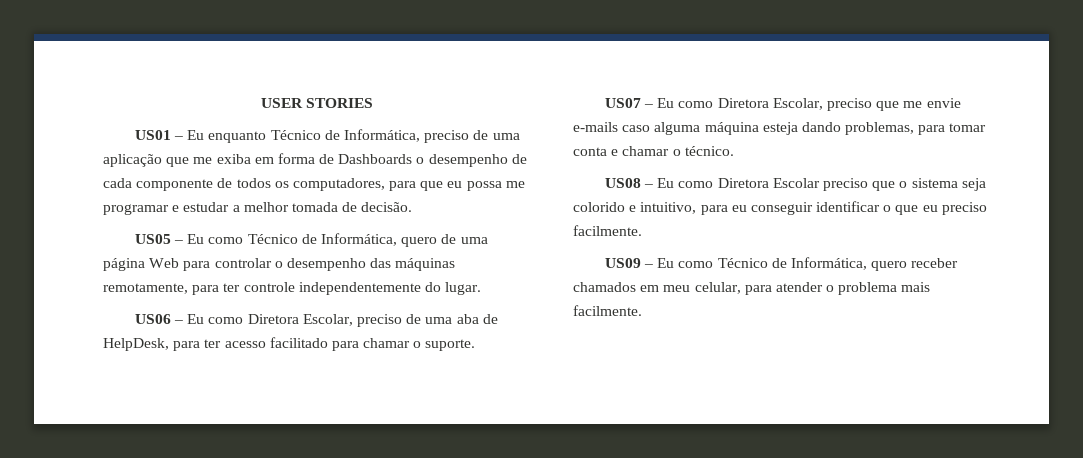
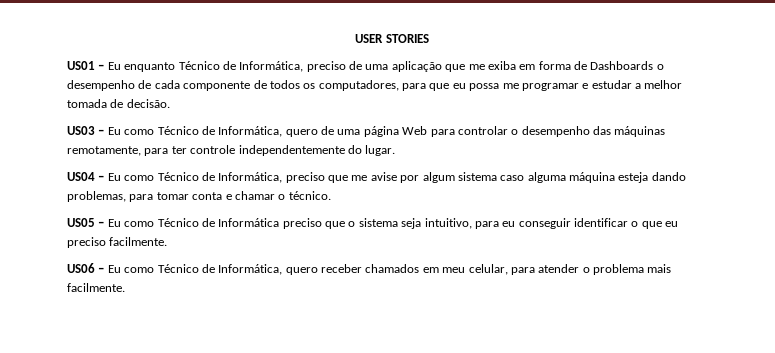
[134,234,171,244] US05 -> [67,126,95,135] US03
[134,314,498,327] [103,337,476,351] [604,98,961,111] [573,122,618,132] US06 – Eu como Diretora Escolar, preciso de uma aba de HelpDesk, para ter acesso facilitado para chamar o suporte. // US07 – Eu como Diretora Escolar, preciso que me envie e-mails -> [67,172,497,183] US04 – Eu como Técnico de Informática, preciso que me avise por algum sistema
[604,178,820,188] US08 – Eu como Diretora Escolar -> [67,218,280,227] US05 – Eu como Técnico de Informática
[573,202,637,212] colorido e -> (422, 223) none
[604,258,641,268] US09 -> [67,263,95,273] US06

